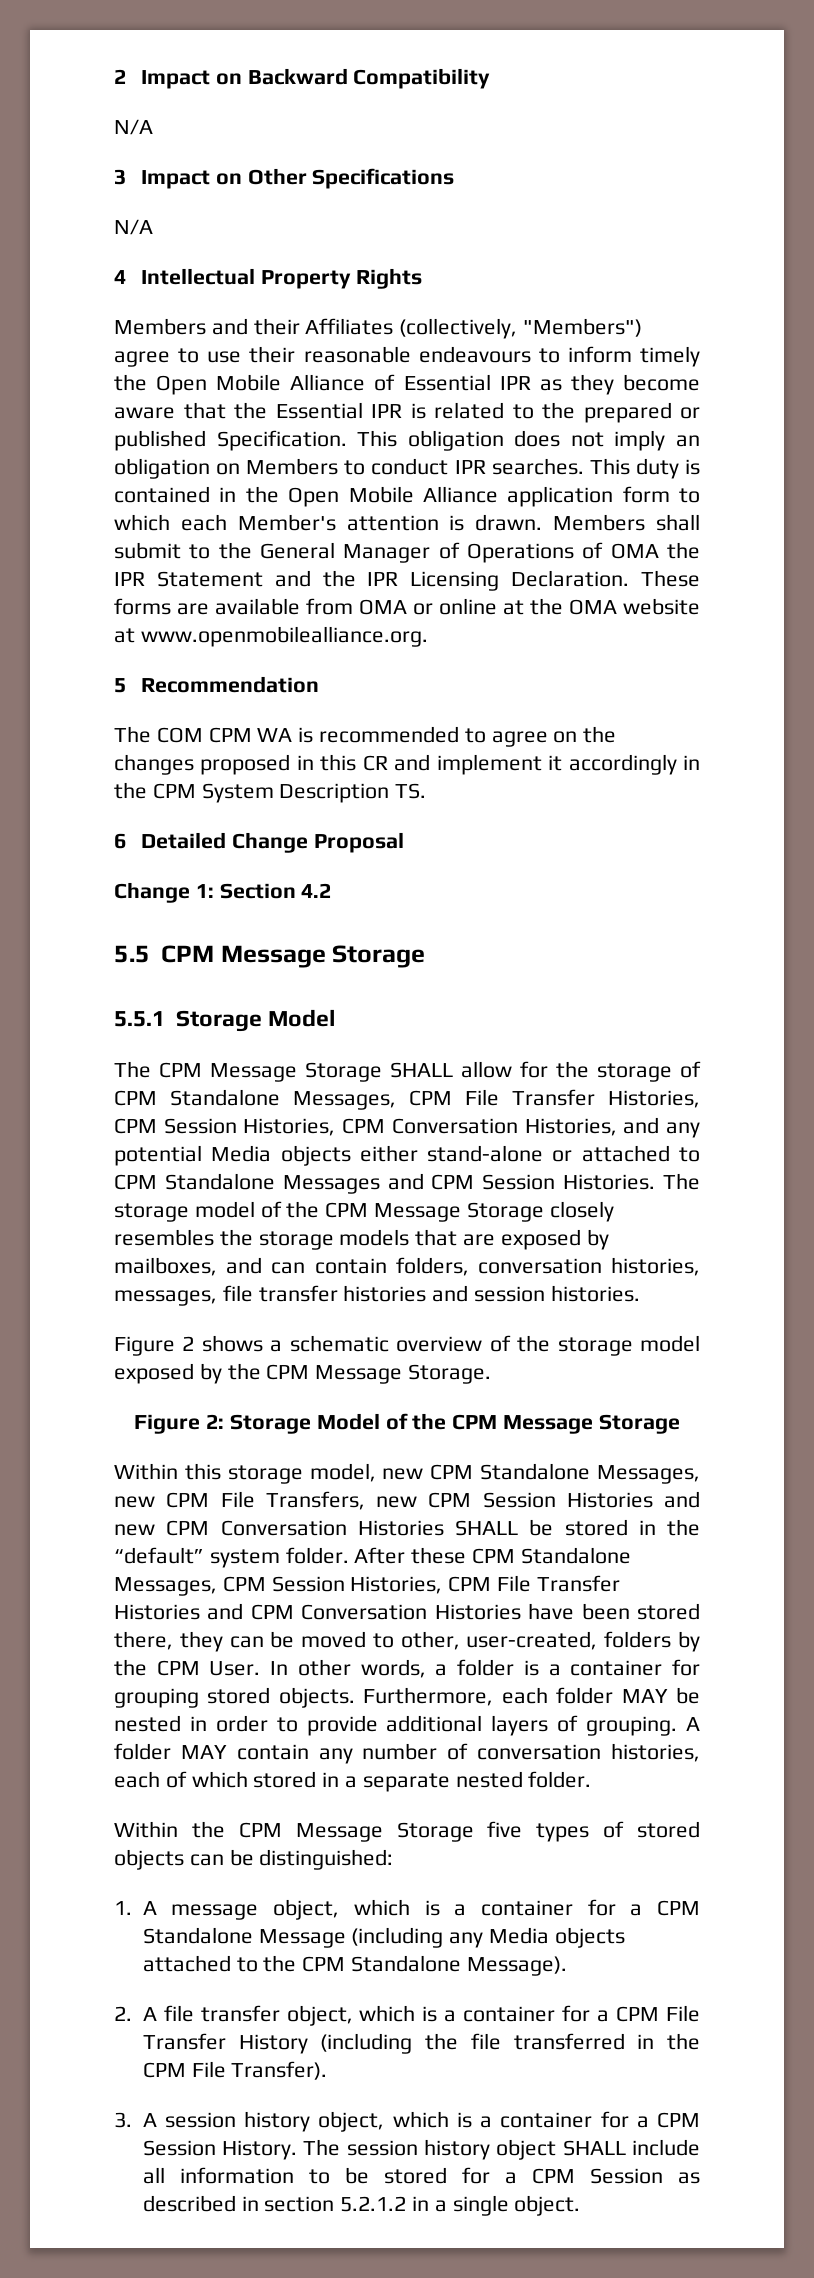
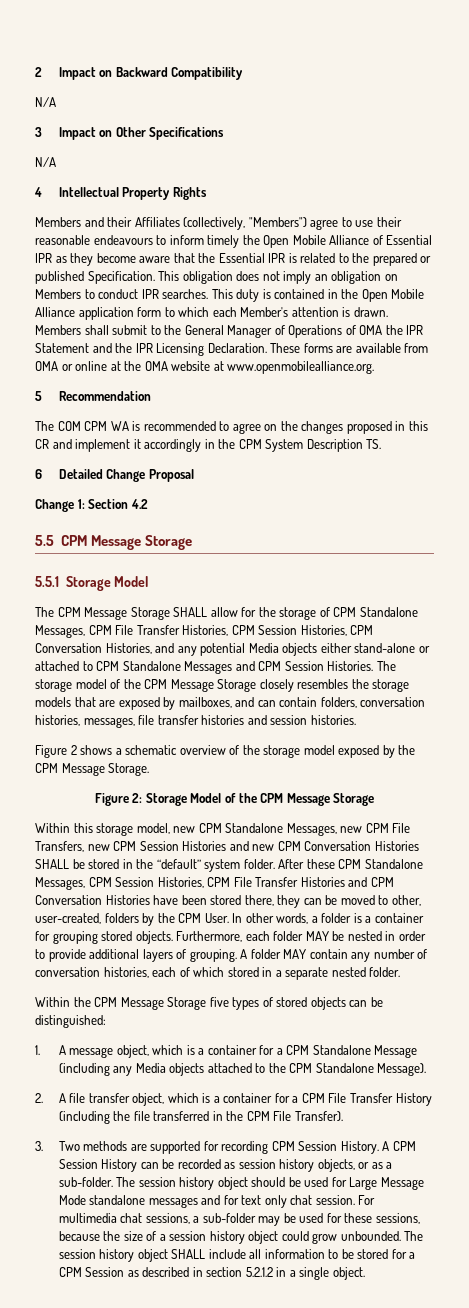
[142,2111,701,2132] [142,2140,298,2160] A session history object, which is a container for a CPM Session History. -> [58,1141,416,1154] [58,1159,393,1172] [58,1177,424,1190] [58,1195,376,1208] [58,1213,420,1226] [58,1231,401,1244] Two methods are supported for recording CPM Session History. A CPM Session History can be recorded as session history objects, or as a sub-folder. The session history object should be used for Large Message Mode standalone messages and for text only chat session. For multimedia chat sessions, a sub-folder may be used for these sessions, because the size of a session history object could grow unbounded.

